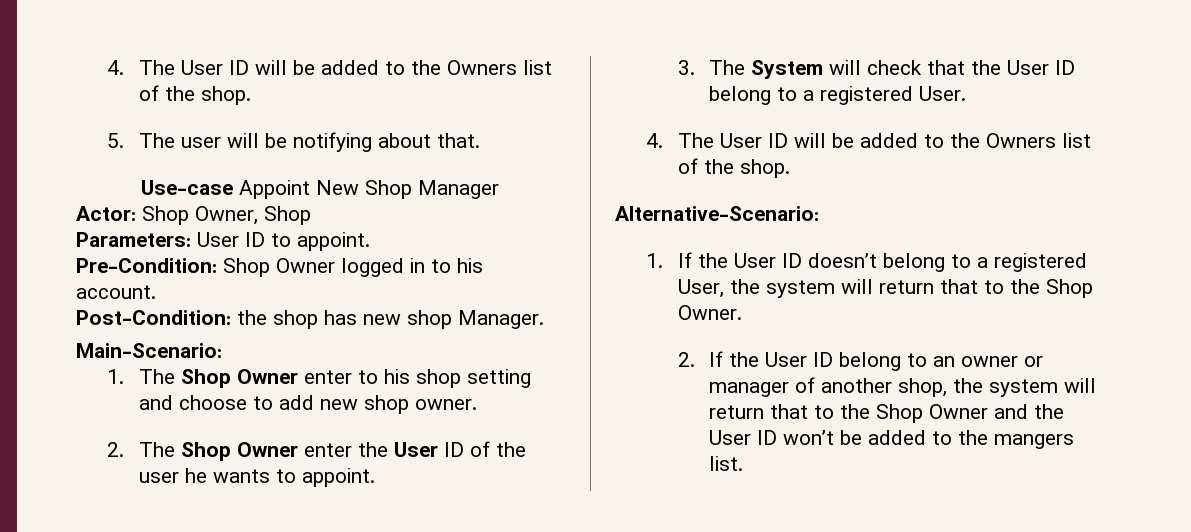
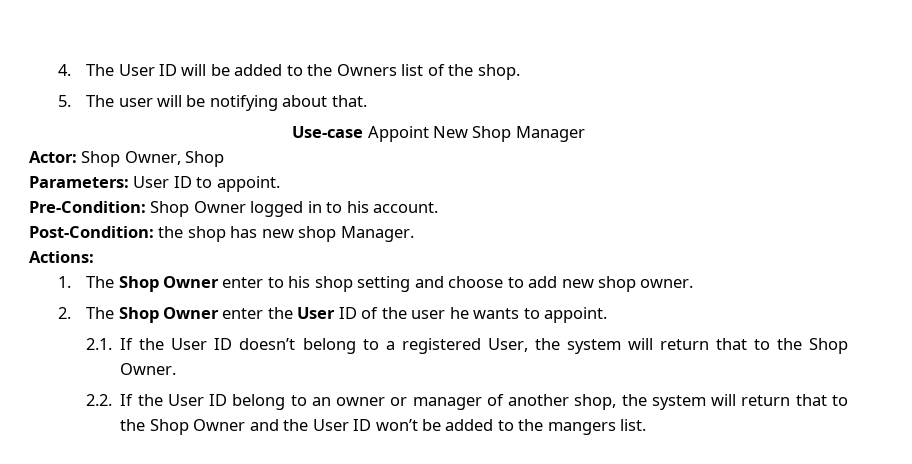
[76,343,222,358] Main-Scenario: -> [29,251,94,263] Actions:
[677,60,1076,79] [709,86,967,105] [646,133,1091,148] [677,158,790,178] [615,206,819,221] [646,253,664,268] 3. The System will check that the User ID belong to a registered User. // 4. The User ID will be added to the Owners list of the shop. // Alternative-Scenario: // 1. -> [86,338,113,350] 2.1.
[677,352,695,367] 2. -> [86,394,113,406] 2.2.

